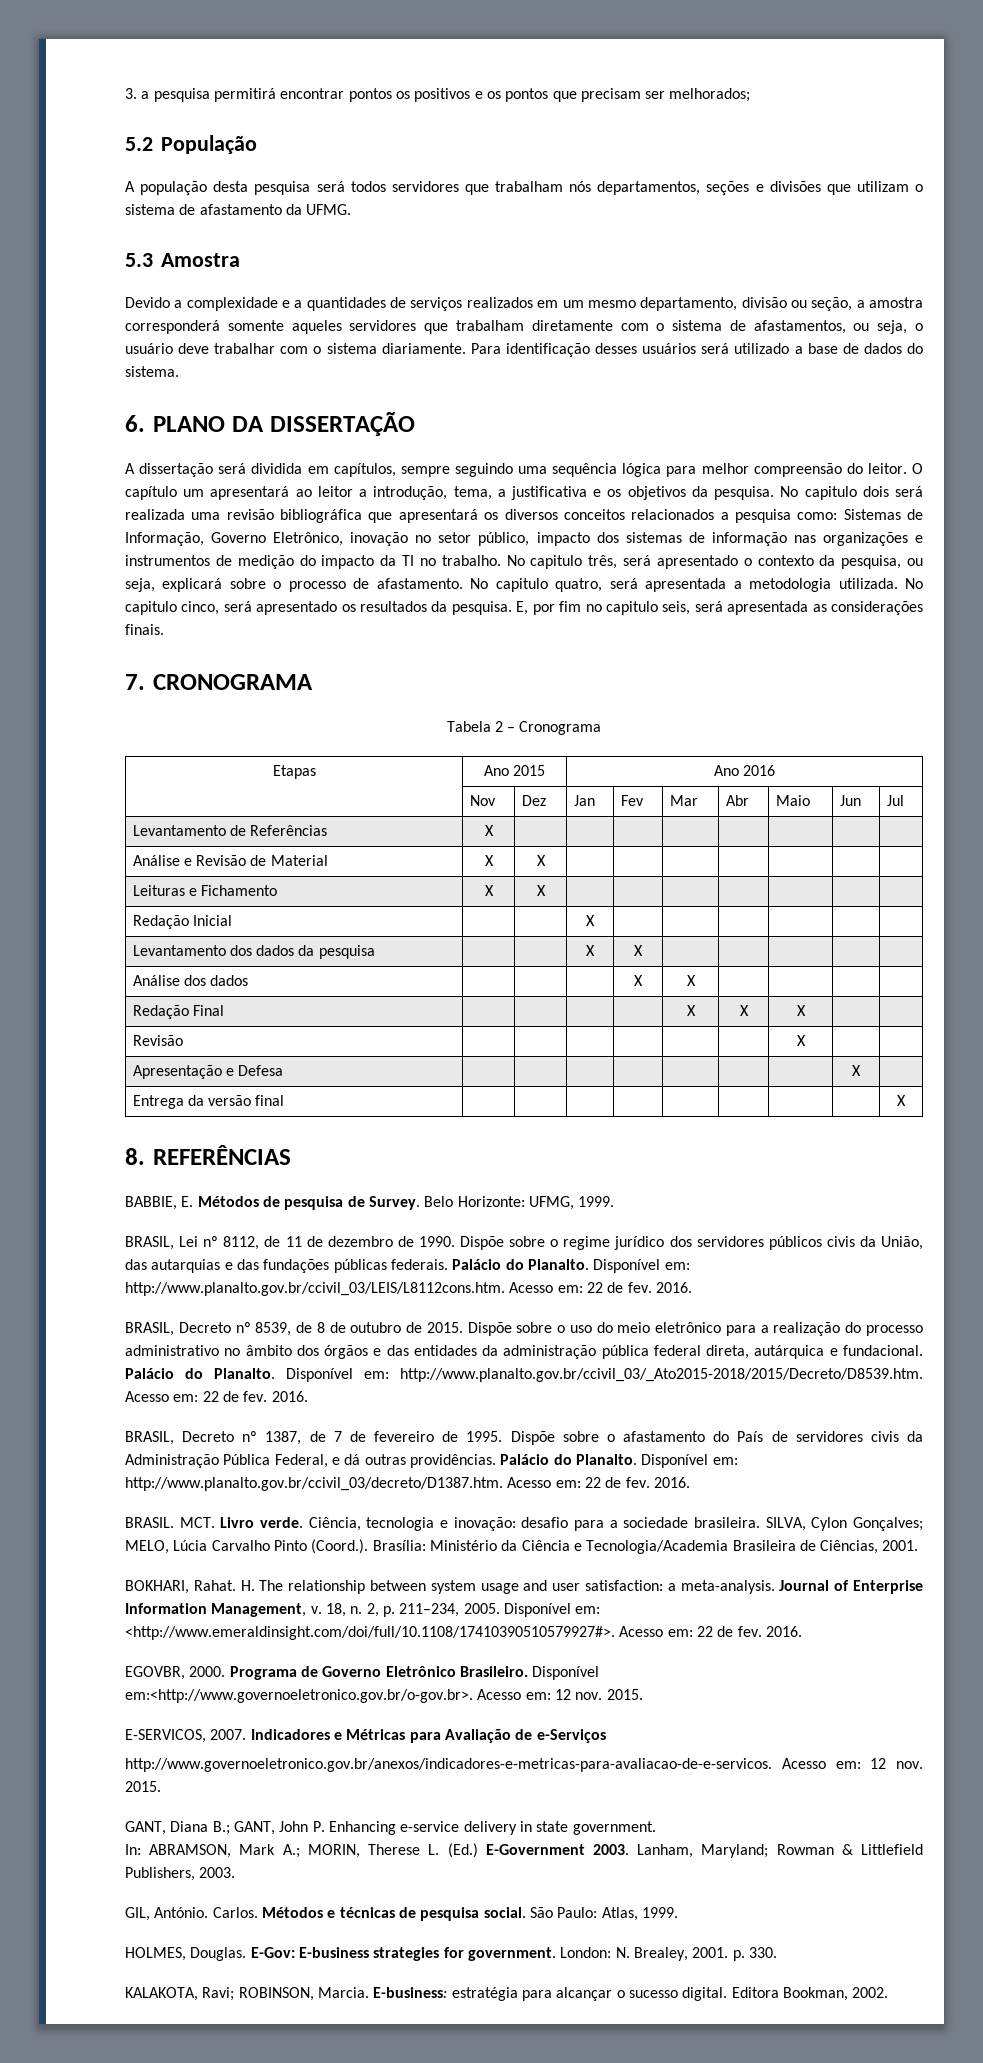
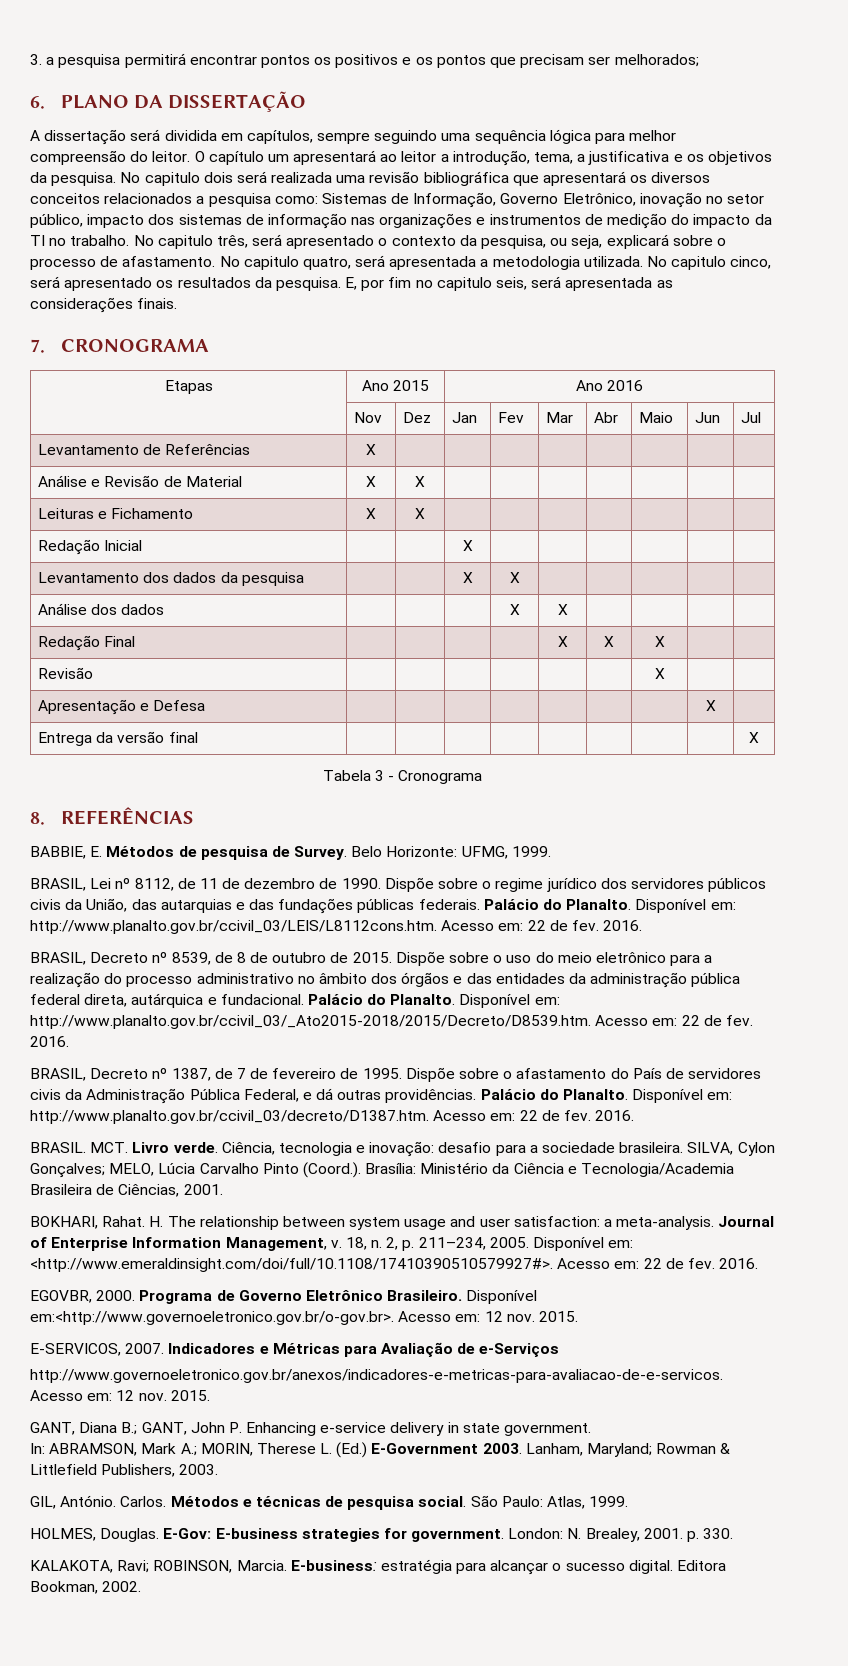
[125,135,257,154] [125,181,923,195] [125,204,352,215] [125,253,240,267] [125,297,924,311] [125,320,924,334] [125,343,924,357] [125,366,179,377] // 5.2 População // A população desta pesquisa será todos servidores que trabalham nós departamentos, seções e divisões que utilizam o sistema de afastamento da UFMG. // 5.3 Amostra // Devido a complexidade e a quantidades de serviços realizados em um mesmo departamento, divisão ou seção, a amostra corresponderá somente aqueles servidores que trabalham diretamente com o sistema de afastamentos, ou seja, o usuário deve trabalhar com o sistema diariamente. Para identificação desses usuários será utilizado a base de dados do sistema. -> (699, 60) none
[446,721,602,735] // Tabela 2 – Cronograma -> (209, 345) none
(906, 1100) none -> [322,770,483,784] // Tabela 3 - Cronograma

